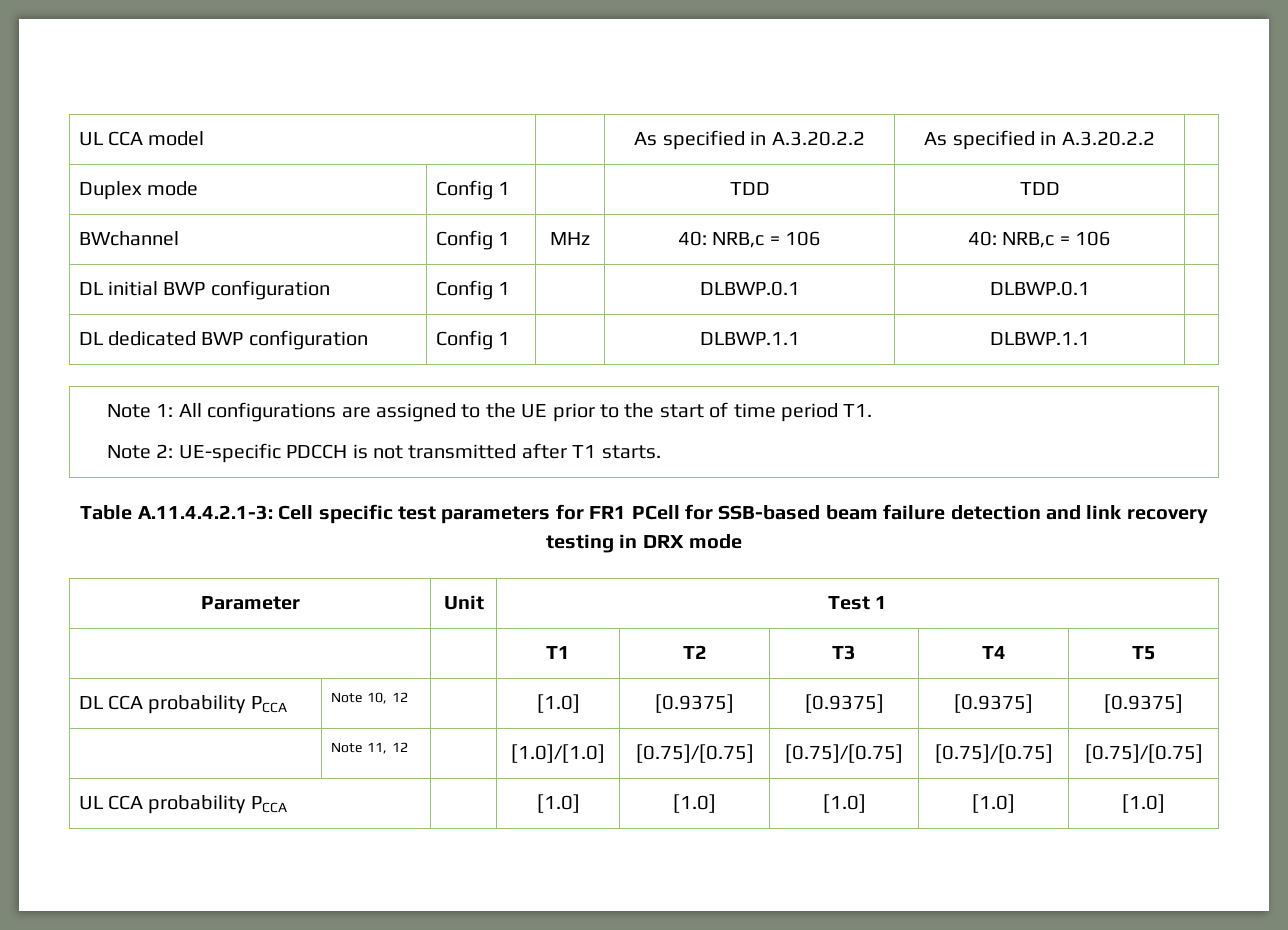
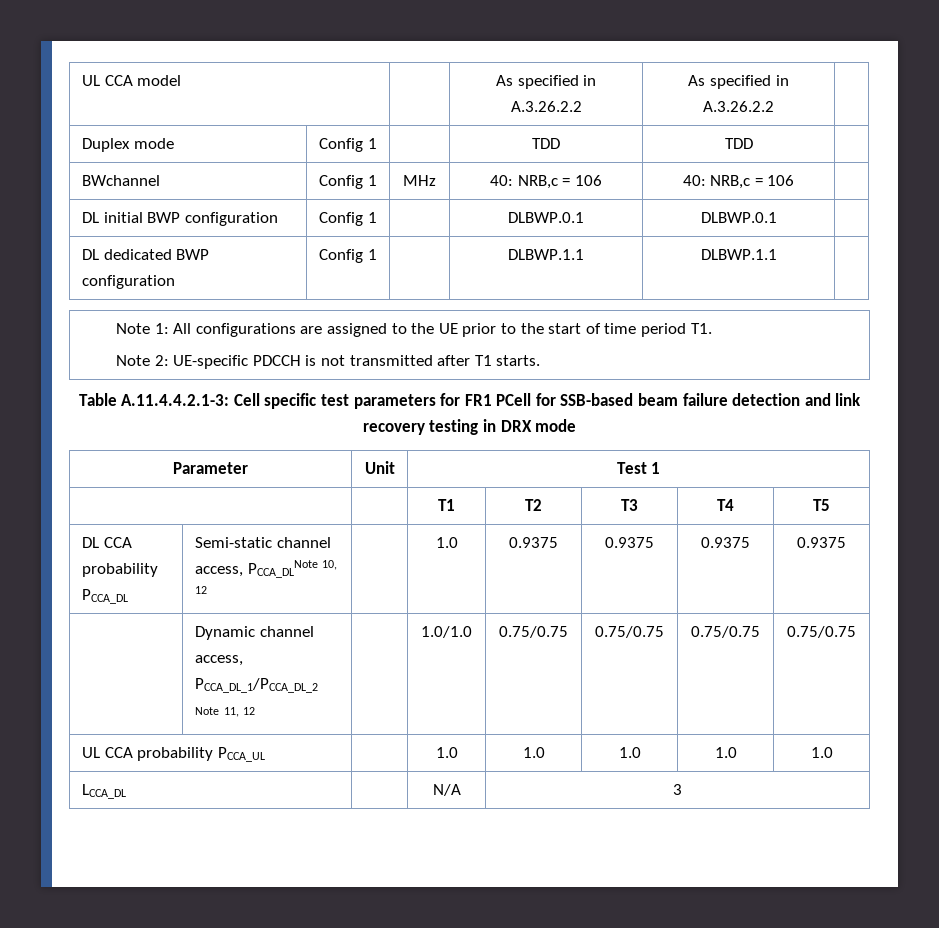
[771,131,865,146] [924,130,1155,150] A.3.20.2.2 | As specified in A.3.20.2.2 -> [510,101,582,112] [688,75,789,89] [702,101,774,112] A.3.26.2.2 | As specified in A.3.26.2.2
[250,696,287,713] [330,692,409,704] [536,694,580,713] [655,694,734,713] [804,694,884,713] [954,694,1033,713] [1104,694,1183,713] [330,742,409,754] [511,744,605,763] [635,744,754,763] [785,744,903,763] [934,744,1053,763] [1084,744,1203,763] [78,795,287,814] [536,794,580,813] [673,794,716,813] [822,794,866,813] [972,794,1015,813] [1122,794,1165,813] PCCA | Note 10, 12 | | [1.0] | [0.9375] | [0.9375] | [0.9375] | [0.9375] // | Note 11, 12 | | [1.0]/[1.0] | [0.75]/[0.75] | [0.75]/[0.75] | [0.75]/[0.75] | [0.75]/[0.75] // UL CCA probability PCCA | | [1.0] | [1.0] | [1.0] | [1.0] | [1.0] -> [81,589,128,604] [194,537,331,548] [194,560,338,578] [194,586,207,594] [435,537,458,548] [509,537,558,548] [604,537,654,548] [700,537,750,548] [796,537,846,548] [194,626,314,640] [194,655,243,666] [194,678,318,693] [194,707,256,717] [421,626,472,638] [499,626,568,638] [594,626,664,638] [690,626,760,638] [786,626,856,638] [81,747,265,762] [435,747,458,758] [522,747,545,758] [618,747,641,758] [714,747,737,758] [810,747,833,758] [81,784,126,799] [432,784,461,796] [672,784,682,795] PCCA_DL | Semi-static channel access, PCCA_DLNote 10, 12 | | 1.0 | 0.9375 | 0.9375 | 0.9375 | 0.9375 // | Dynamic channel access, PCCA_DL_1/PCCA_DL_2 // Note 11, 12 | | 1.0/1.0 | 0.75/0.75 | 0.75/0.75 | 0.75/0.75 | 0.75/0.75 // UL CCA probability PCCA_UL | | 1.0 | 1.0 | 1.0 | 1.0 | 1.0 // LCCA_DL | | N/A | 3

